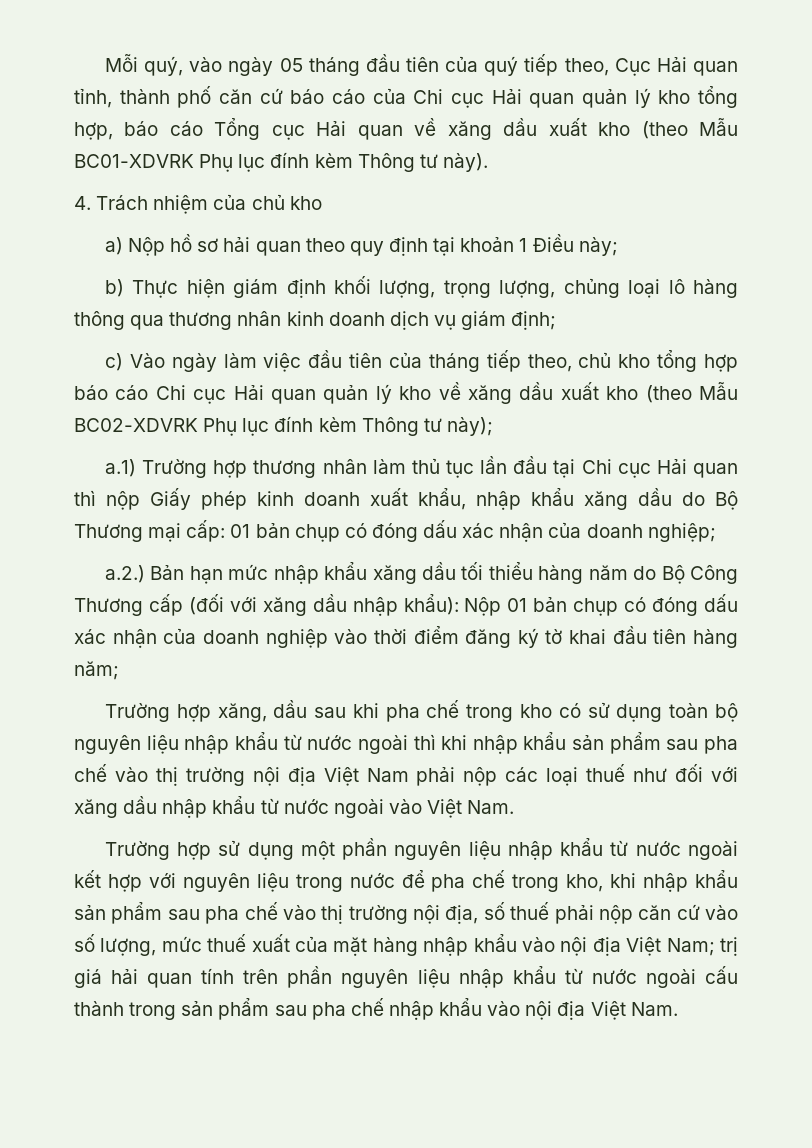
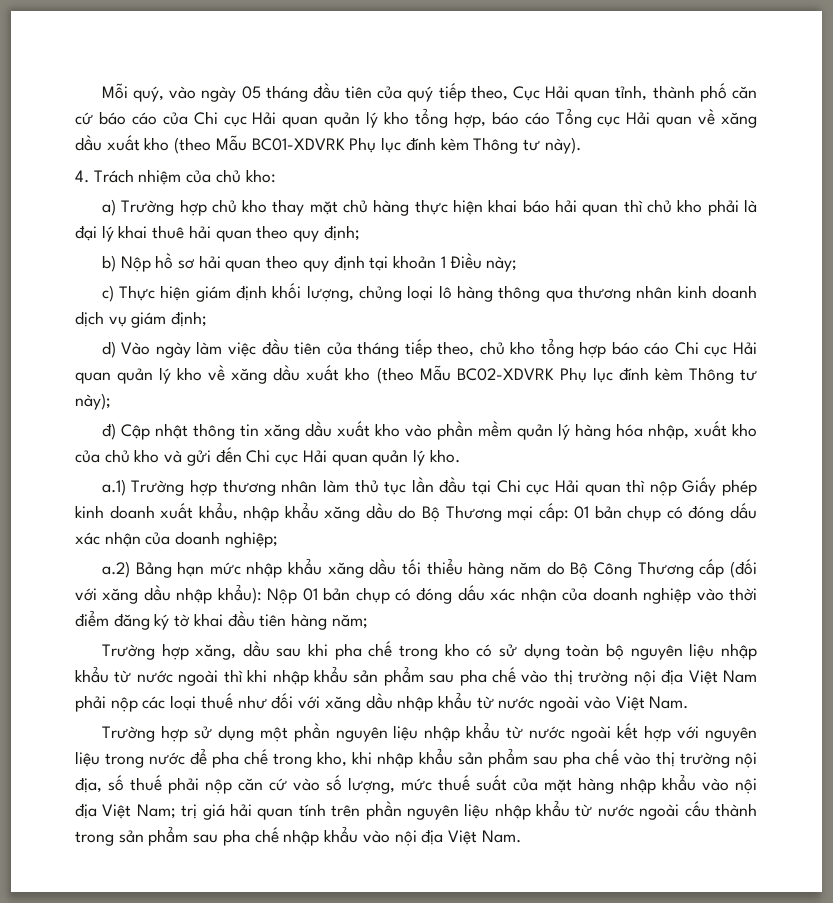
[289,196,322,210] kho -> [245,169,276,183] kho:
(123, 246) none -> [121,199,757,216] [75,225,360,242] [101,255,116,272] Trường hợp chủ kho thay mặt chủ hàng thực hiện khai báo hải quan thì chủ kho phải là đại lý khai thuê hải quan theo quy định; // b)
[104,279,124,297] b) -> [101,285,114,302] c)
[443,280,556,298] trọng lượng, -> (354, 293) none
[104,353,123,371] c) -> [101,341,116,358] d)
(493, 426) none -> [101,421,757,440] [75,447,460,466] // đ) Cập nhật thông tin xăng dầu xuất kho vào phần mềm quản lý hàng hóa nhập, xuất kho của chủ kho và gửi đến Chi cục Hải quan quản lý kho.
[104,565,185,583] a.2.) Bản -> [101,561,172,578] a.2) Bảng
[251,934,290,952] xuất -> [476,775,507,791] suất

